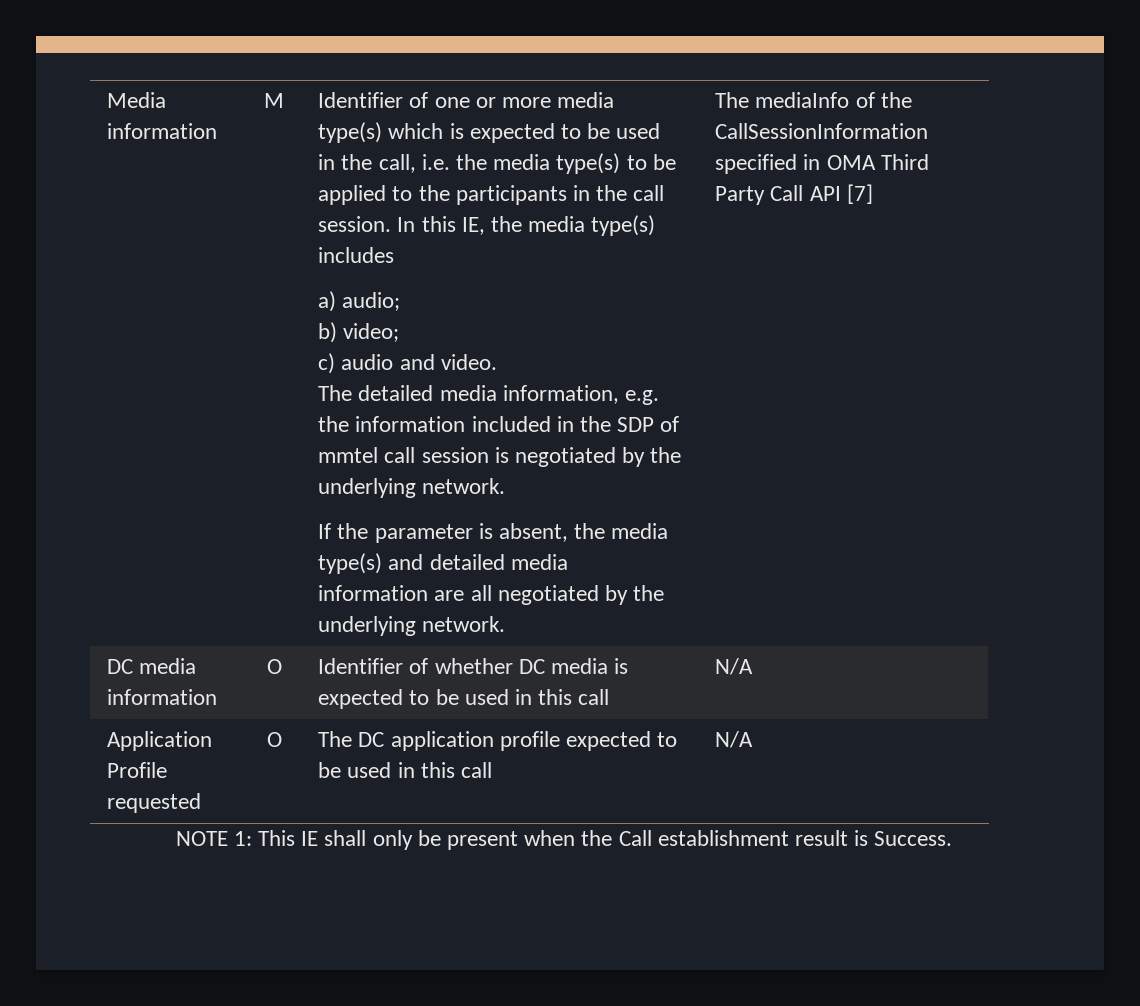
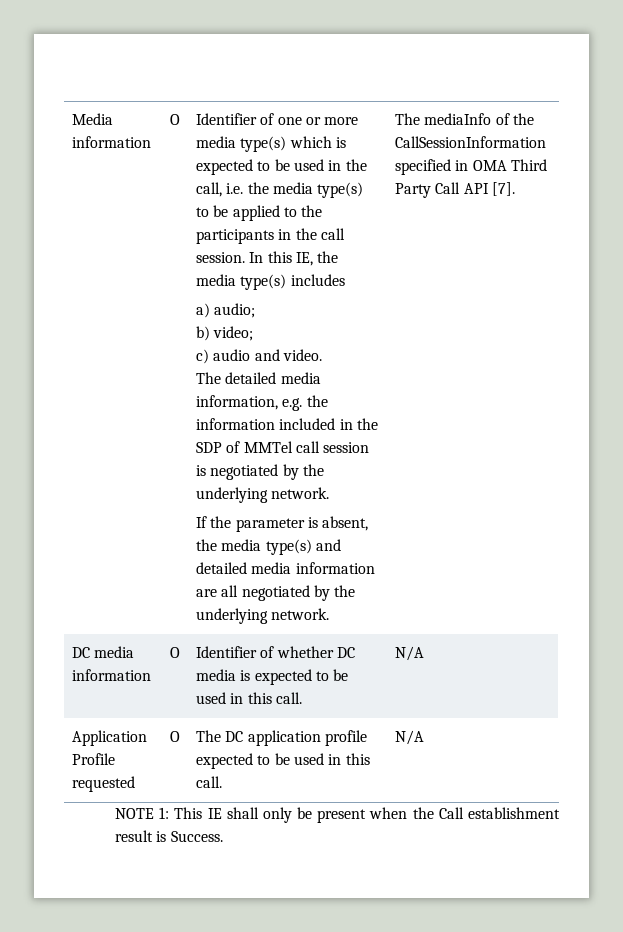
[264,93,284,108] M -> [169,114,180,125] O
[318,447,379,463] mmtel -> [243,441,293,453] MMTel
[846,184,873,204] [7] -> [492,182,516,196] [7].
[578,689,610,705] call -> [276,692,303,704] call.
[460,762,492,778] call -> [196,776,223,788] call.

